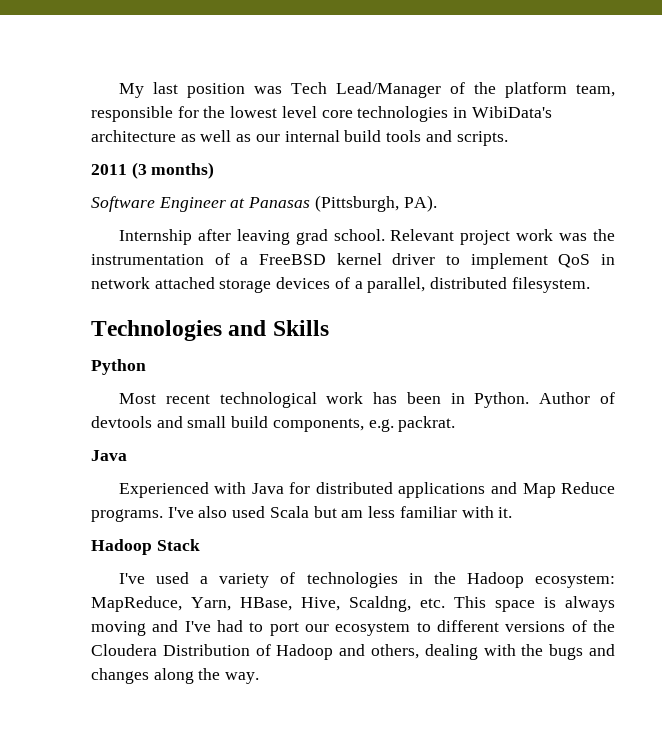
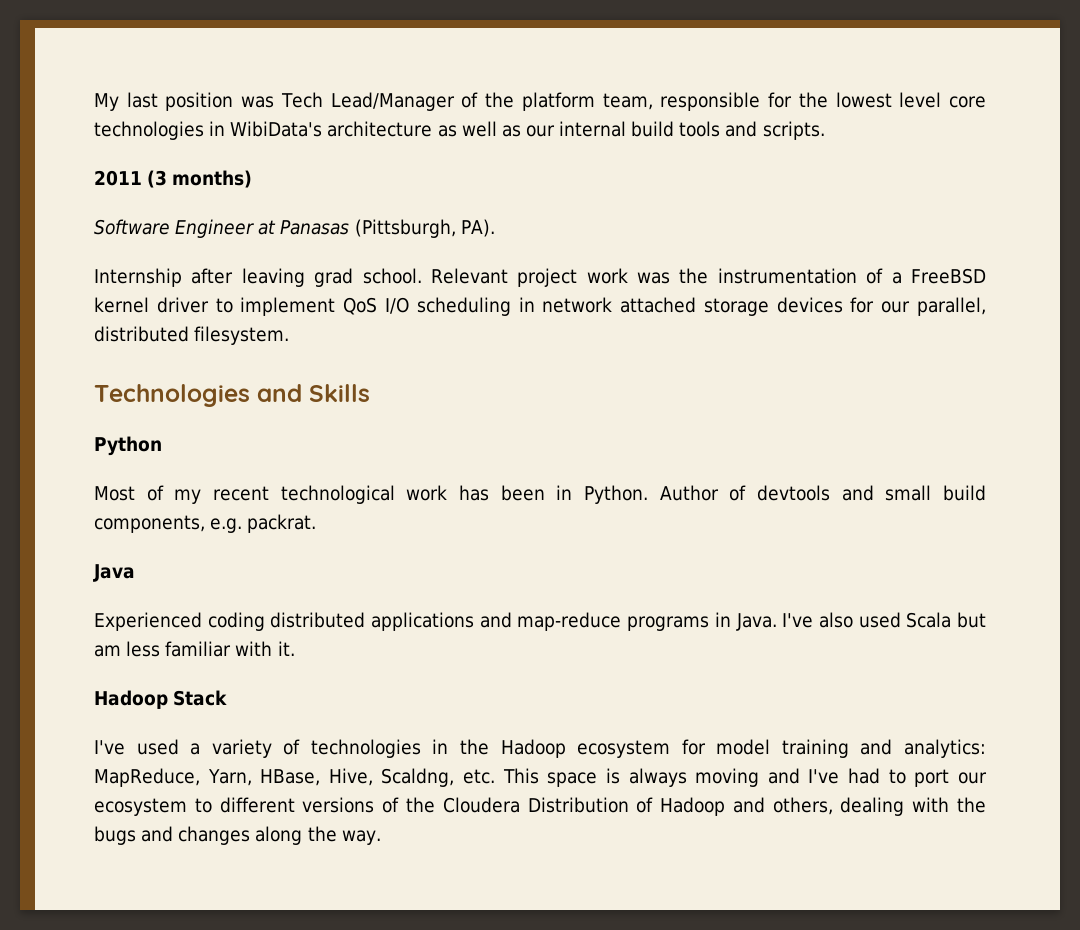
(591, 261) none -> [384,297,511,316] I/O scheduling
[334,277,363,289] of a -> [850,297,911,313] for our
(156, 398) none -> [146,485,202,504] of my
[214,482,615,498] [91,509,163,522] with Java for distributed applications and Map Reduce programs. -> [207,612,777,631] coding distributed applications and map-reduce programs in Java.
[535,574,615,588] ecosystem: -> [577,739,986,758] ecosystem for model training and analytics:

